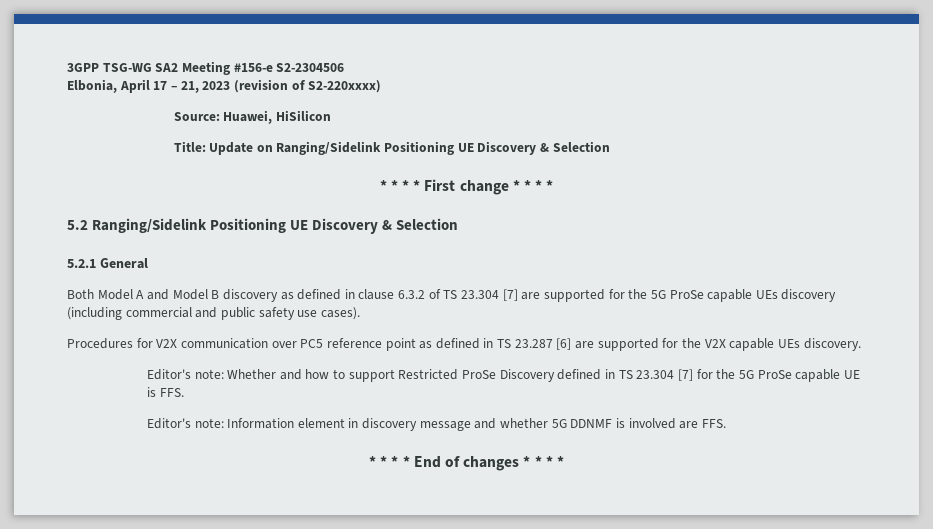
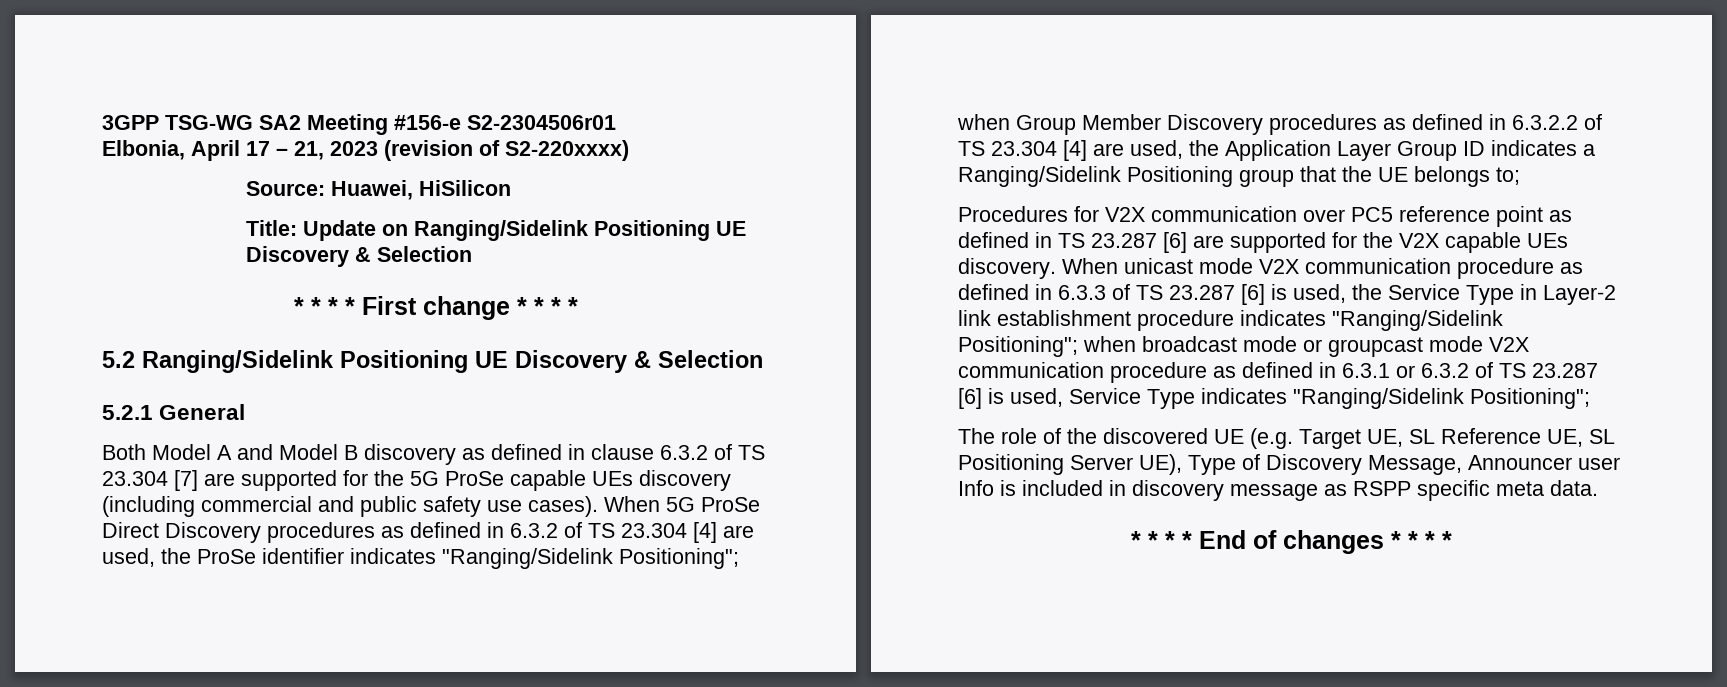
[276,63,345,72] S2-2304506 -> [467,115,616,130] S2-2304506r01
(360, 313) none -> [604,496,760,512] [102,522,754,543] [102,548,739,569] [957,114,1602,135] [958,140,1595,161] [958,166,1520,187] When 5G ProSe Direct Discovery procedures as defined in 6.3.2 of TS 23.304 [4] are used, the ProSe identifier indicates "Ranging/Sidelink Positioning"; when Group Member Discovery procedures as defined in 6.3.2.2 of TS 23.304 [4] are used, the Application Layer Group ID indicates a Ranging/Sidelink Positioning group that the UE belongs to;
[146,369,860,382] [146,387,184,397] [146,418,726,431] // Editor's note: Whether and how to support Restricted ProSe Discovery defined in TS 23.304 [7] for the 5G ProSe capable UE is FFS. // Editor's note: Information element in discovery message and whether 5G DDNMF is involved are FFS. -> [1062,258,1583,279] [958,284,1616,305] [958,310,1503,331] [958,336,1529,357] [958,362,1598,383] [958,388,1590,409] [958,428,1615,449] [958,454,1620,475] [958,480,1598,501] When unicast mode V2X communication procedure as defined in 6.3.3 of TS 23.287 [6] is used, the Service Type in Layer-2 link establishment procedure indicates "Ranging/Sidelink Positioning"; when broadcast mode or groupcast mode V2X communication procedure as defined in 6.3.1 or 6.3.2 of TS 23.287 [6] is used, Service Type indicates "Ranging/Sidelink Positioning"; // The role of the discovered UE (e.g. Target UE, SL Reference UE, SL Positioning Server UE), Type of Discovery Message, Announcer user Info is included in discovery message as RSPP specific meta data.

